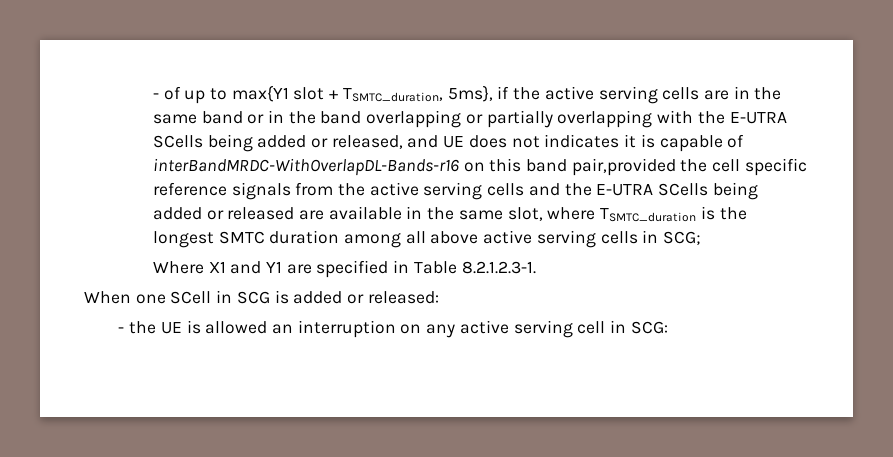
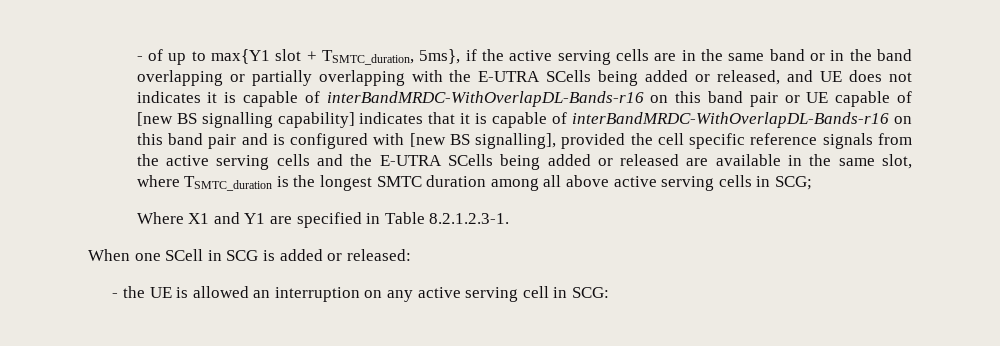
[571,158,676,176] pair,provided -> [749,91,912,107] [136,112,913,128] [136,133,626,149] pair or UE capable of [new BS signalling capability] indicates that it is capable of interBandMRDC-WithOverlapDL-Bands-r16 on this band pair and is configured with [new BS signalling], provided

